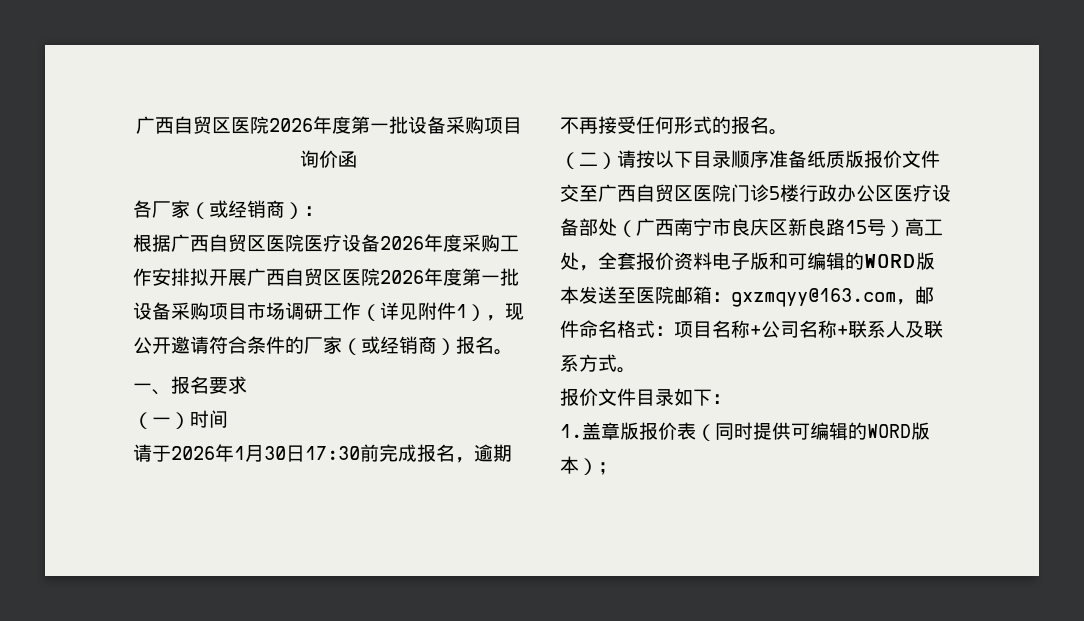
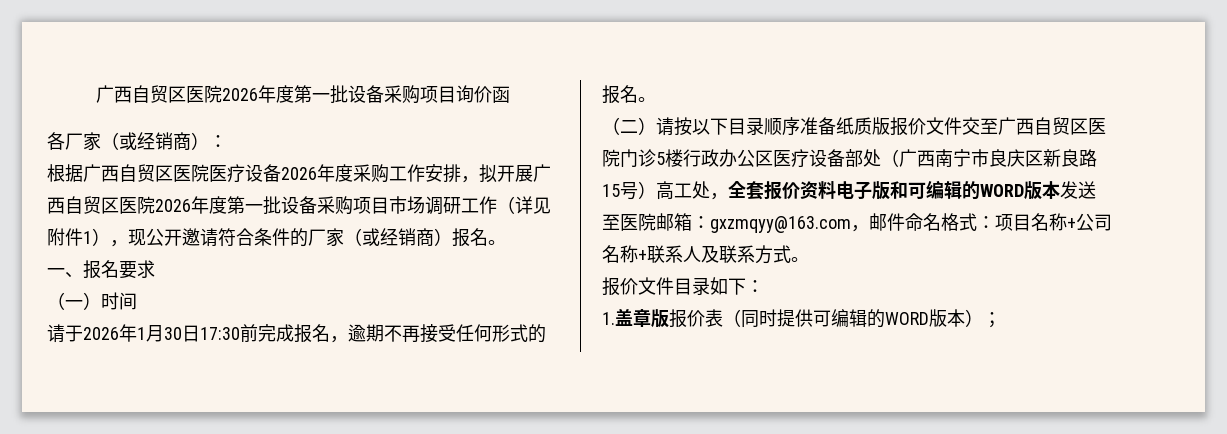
(190, 277) none -> [461,176,479,183] ，

